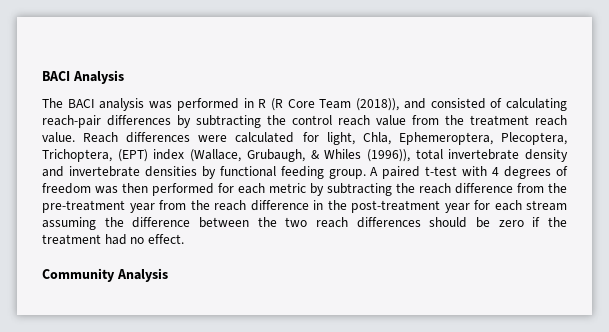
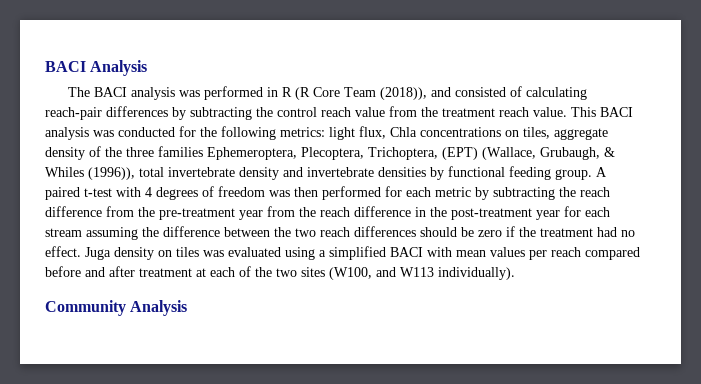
[83,132,391,145] Reach differences were calculated for light, Chla, -> [571,107,633,117] [45,126,608,140] [45,146,203,160] This BACI analysis was conducted for the following metrics: light flux, Chla concentrations on tiles, aggregate density of the three families
[153,149,185,160] index -> (478, 153) none
(184, 239) none -> [85,246,640,260] [45,266,515,280] Juga density on tiles was evaluated using a simplified BACI with mean values per reach compared before and after treatment at each of the two sites (W100, and W113 individually).

